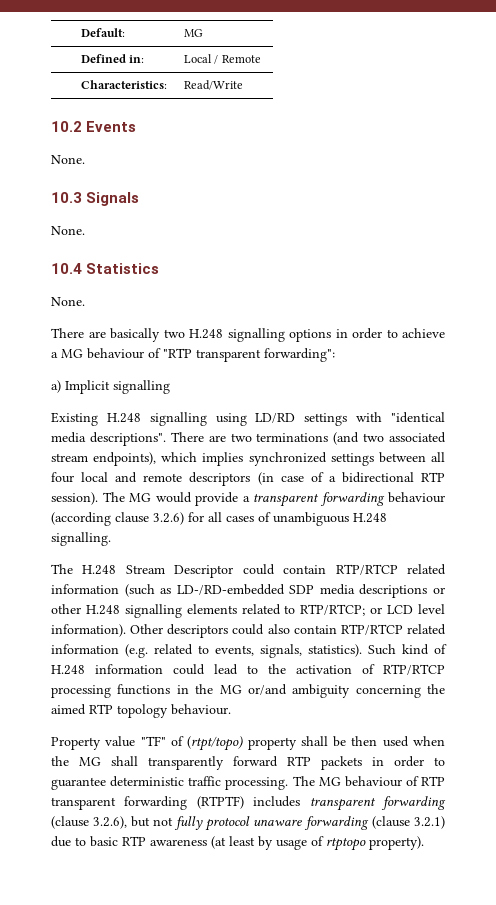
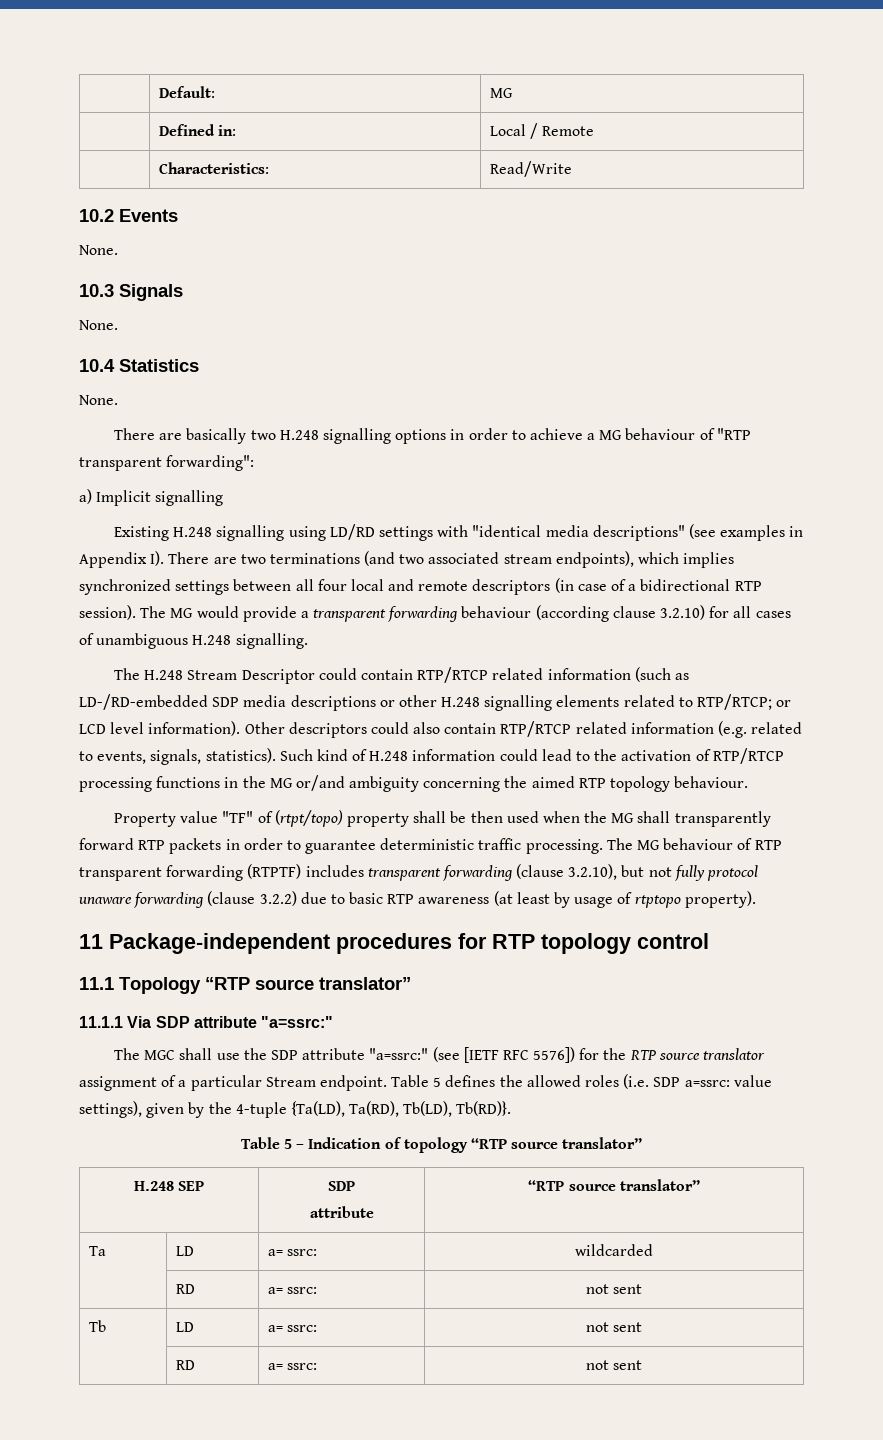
[89,432,166,446] descriptions". -> [592,524,804,541] [79,551,165,568] descriptions" (see examples in Appendix I).
[153,512,184,525] 3.2.6) -> [660,605,706,620] 3.2.10)
[93,816,127,829] 3.2.6), -> [568,864,618,880] 3.2.10),
[414,816,445,829] 3.2.1) -> [259,891,297,906] 3.2.2)
(424, 843) none -> [79,933,709,954] [79,977,411,994] [79,1016,334,1028] [114,1047,765,1063] [79,1074,772,1091] [79,1101,512,1118] [240,1137,643,1153] [133,1181,205,1191] [328,1181,355,1191] [309,1206,374,1218] [528,1179,700,1191] [89,1246,107,1256] [176,1246,195,1256] [268,1249,318,1256] [575,1244,653,1256] [176,1284,196,1294] [268,1287,318,1294] [585,1284,643,1294] [89,1320,107,1332] [176,1322,195,1332] [268,1325,318,1332] [585,1322,643,1332] [176,1360,196,1370] [268,1363,318,1370] [585,1360,643,1370] // 11 Package-independent procedures for RTP topology control // 11.1 Topology “RTP source translator” // 11.1.1 Via SDP attribute "a=ssrc:" // The MGC shall use the SDP attribute "a=ssrc:" (see [IETF RFC 5576]) for the RTP source translator assignment of a particular Stream endpoint. Table 5 defines the allowed roles (i.e. SDP a=ssrc: value settings), given by the 4-tuple {Ta(LD), Ta(RD), Tb(LD), Tb(RD)}. // Table 5 – Indication of topology “RTP source translator” // H.248 SEP | SDP // attribute | “RTP source translator” // Ta | LD | a= ssrc: | wildcarded // | RD | a= ssrc: | not sent // Tb | LD | a= ssrc: | not sent // | RD | a= ssrc: | not sent

